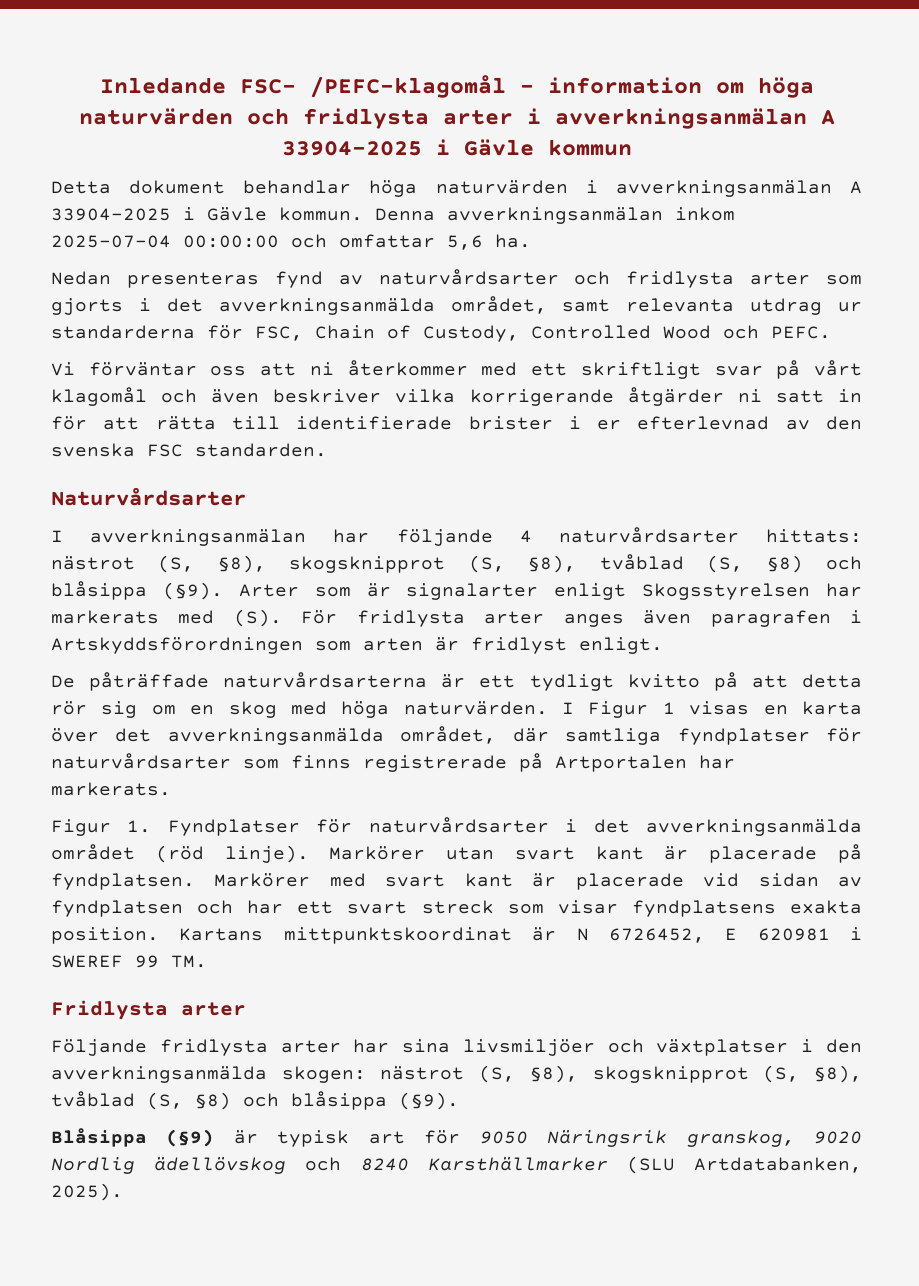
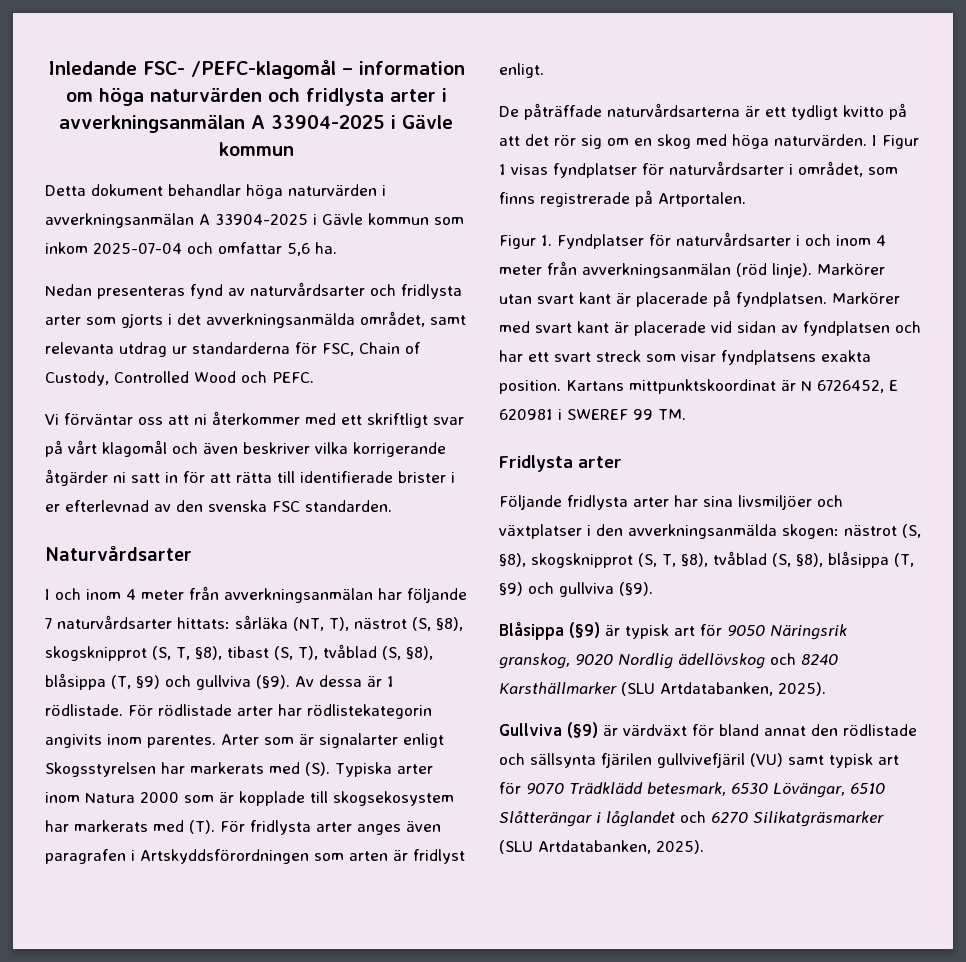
[279,207,663,224] kommun. Denna avverkningsanmälan -> [368,213,464,225] kommun som
[183,235,279,248] 00:00:00 -> (182, 248) none
(63, 536) none -> [55,586,219,600] och inom 4 meter från
[519,530,532,543] 4 -> [45,618,52,629] 7
[51,554,863,573] [51,581,223,600] nästrot (S, §8), skogsknipprot (S, §8), tvåblad (S, §8) och blåsippa (§9). -> [235,615,463,631] [45,644,433,661] [45,673,394,690] [45,704,432,719] [45,734,216,748] sårläka (NT, T), nästrot (S, §8), skogsknipprot (S, T, §8), tibast (S, T), tvåblad (S, §8), blåsippa (T, §9) och gullviva (§9). Av dessa är 1 rödlistade. För rödlistade arter har rödlistekategorin angivits inom parentes.
(282, 618) none -> [335,762,433,777] [45,791,454,806] [45,820,215,834] Typiska arter inom Natura 2000 som är kopplade till skogsekosystem har markerats med (T).
[801,674,862,688] detta -> [525,134,549,146] det
[763,701,862,715] [51,726,662,745] en karta över det avverkningsanmälda området, där samtliga -> (548, 169) none
(231, 761) none -> [789,161,863,177] i området,
[555,755,735,772] [51,782,171,796] Artportalen har markerats. -> [658,192,746,207] Artportalen.
[593,819,862,836] [51,844,135,860] det avverkningsanmälda området -> [805,234,886,246] [499,261,731,278] och inom 4 meter från avverkningsanmälan
[813,1065,862,1083] [51,1091,387,1110] §8), tvåblad (S, §8) och blåsippa -> [662,551,914,568] [499,582,614,597] T, §8), tvåblad (S, §8), blåsippa (T, §9) och gullviva
(123, 1192) none -> [499,722,917,738] [499,753,899,768] [499,782,885,798] [499,811,884,827] [499,840,704,854] // Gullviva (§9) är värdväxt för bland annat den rödlistade och sällsynta fjärilen gullvivefjäril (VU) samt typisk art för 9070 Trädklädd betesmark, 6530 Lövängar, 6510 Slåtterängar i låglandet och 6270 Silikatgräsmarker (SLU Artdatabanken, 2025).

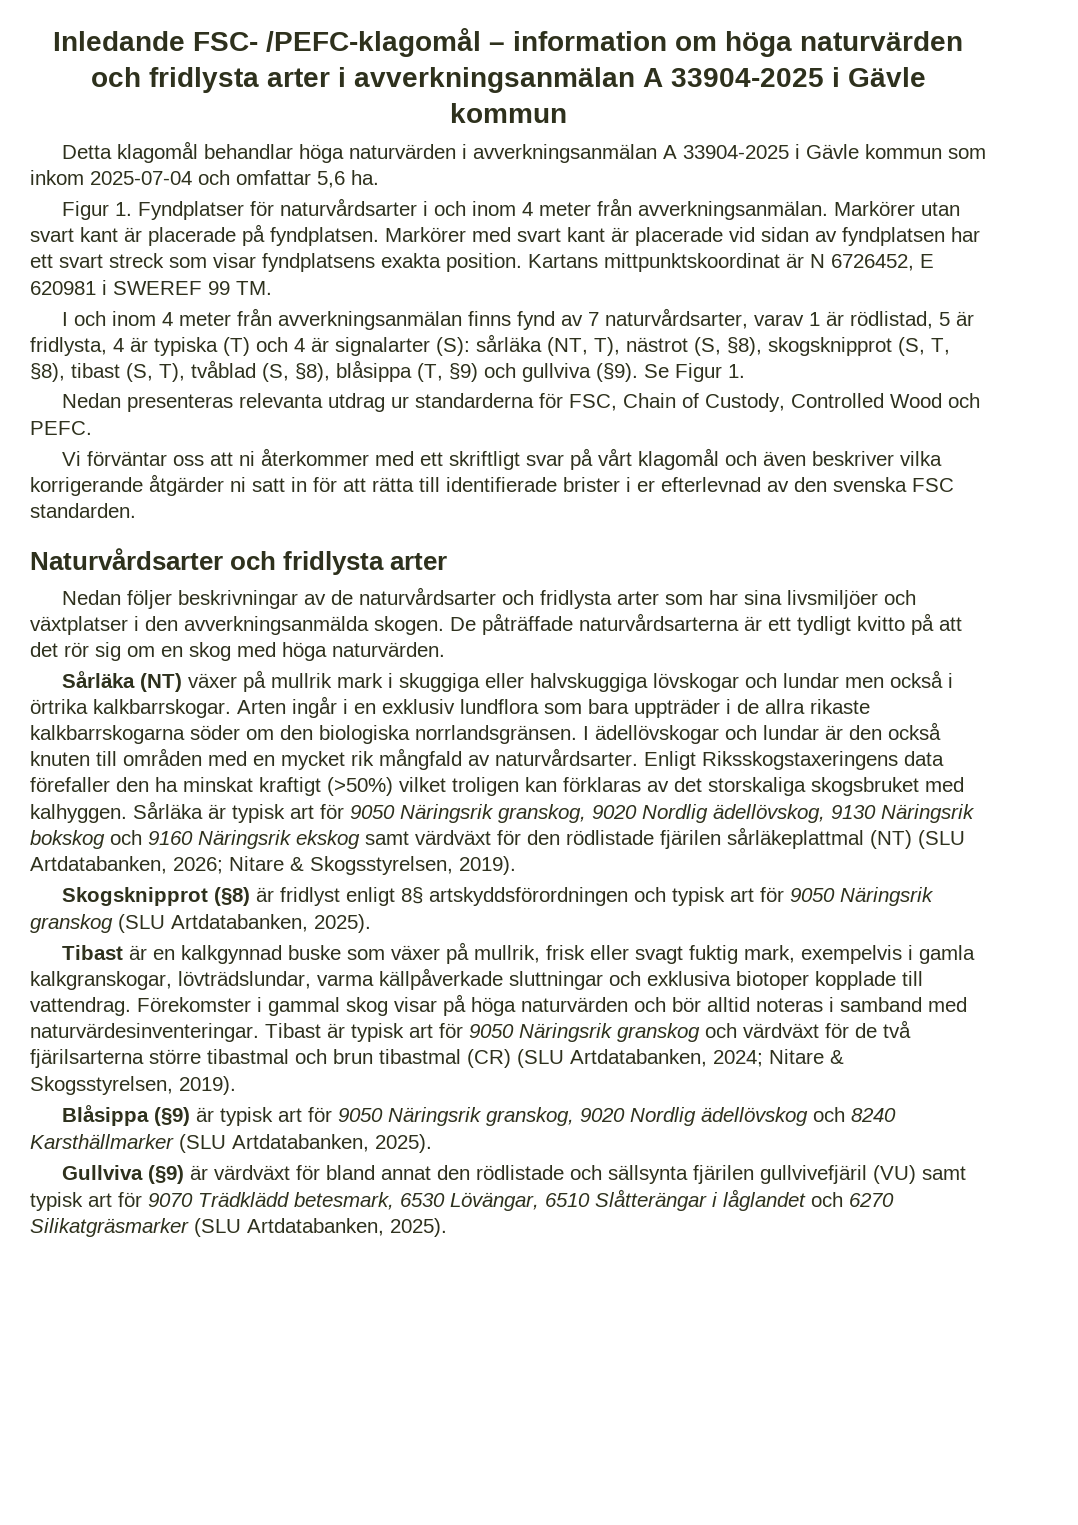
[91,184,163,196] dokument -> [116,141,198,163] klagomål
[45,282,462,299] [45,311,466,328] Nedan presenteras fynd av naturvårdsarter och fridlysta arter som gjorts i det avverkningsanmälda området, samt -> [61,198,960,220] [30,224,980,246] [30,253,934,272] [30,280,272,295] [61,308,974,330] [30,334,950,356] [30,360,745,382] [61,393,233,412] Figur 1. Fyndplatser för naturvårdsarter i och inom 4 meter från avverkningsanmälan. Markörer utan svart kant är placerade på fyndplatsen. Markörer med svart kant är placerade vid sidan av fyndplatsen har ett svart streck som visar fyndplatsens exakta position. Kartans mittpunktskoordinat är N 6726452, E 620981 i SWEREF 99 TM. // I och inom 4 meter från avverkningsanmälan finns fynd av 7 naturvårdsarter, varav 1 är rödlistad, 5 är fridlysta, 4 är typiska (T) och 4 är signalarter (S): sårläka (NT, T), nästrot (S, §8), skogsknipprot (S, T, §8), tibast (S, T), tvåblad (S, §8), blåsippa (T, §9) och gullviva (§9). Se Figur 1. // Nedan presenteras
[45,586,467,603] [45,615,463,631] [45,644,433,661] [45,673,394,690] [45,704,432,719] [45,733,444,748] [45,762,433,777] [45,791,454,806] [45,820,441,835] [45,849,465,864] [499,63,544,78] // I och inom 4 meter från avverkningsanmälan har följande 7 naturvårdsarter hittats: sårläka (NT, T), nästrot (S, §8), skogsknipprot (S, T, §8), tibast (S, T), tvåblad (S, §8), blåsippa (T, §9) och gullviva (§9). Av dessa är 1 rödlistade. För rödlistade arter har rödlistekategorin angivits inom parentes. Arter som är signalarter enligt Skogsstyrelsen har markerats med (S). Typiska arter inom Natura 2000 som är kopplade till skogsekosystem har markerats med (T). För fridlysta arter anges även paragrafen i Artskyddsförordningen som arten är fridlyst enligt. // -> [230,551,448,575] [61,587,916,609] [30,616,444,635] och fridlysta arter // Nedan följer beskrivningar av de naturvårdsarter och fridlysta arter som har sina livsmiljöer och växtplatser i den avverkningsanmälda skogen.
[872,135,919,149] [499,161,898,178] [499,190,746,207] [499,232,886,249] [499,261,885,278] [499,290,900,307] [499,321,921,336] [499,350,871,365] [499,379,898,394] [499,409,686,420] [499,455,622,472] [499,495,843,510] [499,524,921,539] [499,551,914,568] [499,582,653,597] I Figur 1 visas fyndplatser för naturvårdsarter i området, som finns registrerade på Artportalen. // Figur 1. Fyndplatser för naturvårdsarter i och inom 4 meter från avverkningsanmälan (röd linje). Markörer utan svart kant är placerade på fyndplatsen. Markörer med svart kant är placerade vid sidan av fyndplatsen och har ett svart streck som visar fyndplatsens exakta position. Kartans mittpunktskoordinat är N 6726452, E 620981 i SWEREF 99 TM. // Fridlysta arter // Följande fridlysta arter har sina livsmiljöer och växtplatser i den avverkningsanmälda skogen: nästrot (S, §8), skogsknipprot (S, T, §8), tvåblad (S, §8), blåsippa (T, §9) och gullviva (§9). -> [61,670,953,692] [30,696,870,718] [30,722,941,744] [30,748,944,770] [30,777,964,796] [30,801,975,823] [30,827,965,849] [30,856,516,875] [61,887,934,906] [30,914,371,933] [61,942,975,964] [30,968,923,990] [30,994,967,1016] [30,1020,911,1042] [30,1049,844,1068] [30,1076,236,1095] // Sårläka (NT) växer på mullrik mark i skuggiga eller halvskuggiga lövskogar och lundar men också i örtrika kalkbarrskogar. Arten ingår i en exklusiv lundflora som bara uppträder i de allra rikaste kalkbarrskogarna söder om den biologiska norrlandsgränsen. I ädellövskogar och lundar är den också knuten till områden med en mycket rik mångfald av naturvårdsarter. Enligt Riksskogstaxeringens data förefaller den ha minskat kraftigt (>50%) vilket troligen kan förklaras av det storskaliga skogsbruket med kalhyggen. Sårläka är typisk art för 9050 Näringsrik granskog, 9020 Nordlig ädellövskog, 9130 Näringsrik bokskog och 9160 Näringsrik ekskog samt värdväxt för den rödlistade fjärilen sårläkeplattmal (NT) (SLU Artdatabanken, 2026; Nitare & Skogsstyrelsen, 2019). // Skogsknipprot (§8) är fridlyst enligt 8§ artskyddsförordningen och typisk art för 9050 Näringsrik granskog (SLU Artdatabanken, 2025). // Tibast är en kalkgynnad buske som växer på mullrik, frisk eller svagt fuktig mark, exempelvis i gamla kalkgranskogar, lövträdslundar, varma källpåverkade sluttningar och exklusiva biotoper kopplade till vattendrag. Förekomster i gammal skog visar på höga naturvärden och bör alltid noteras i samband med naturvärdesinventeringar. Tibast är typisk art för 9050 Näringsrik granskog och värdväxt för de två fjärilsarterna större tibastmal och brun tibastmal (CR) (SLU Artdatabanken, 2024; Nitare & Skogsstyrelsen, 2019).

